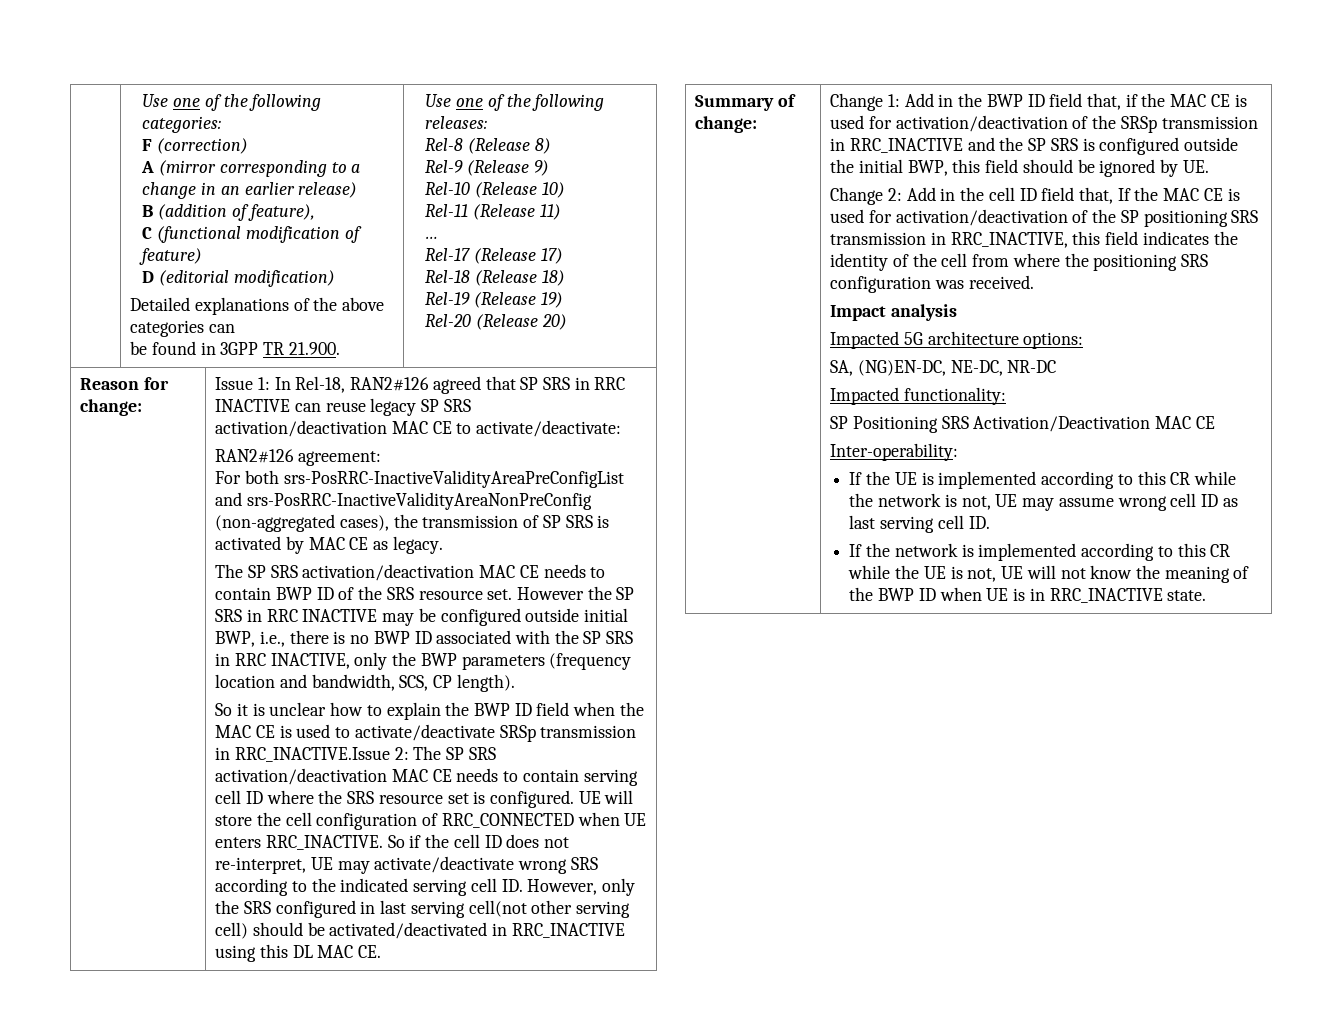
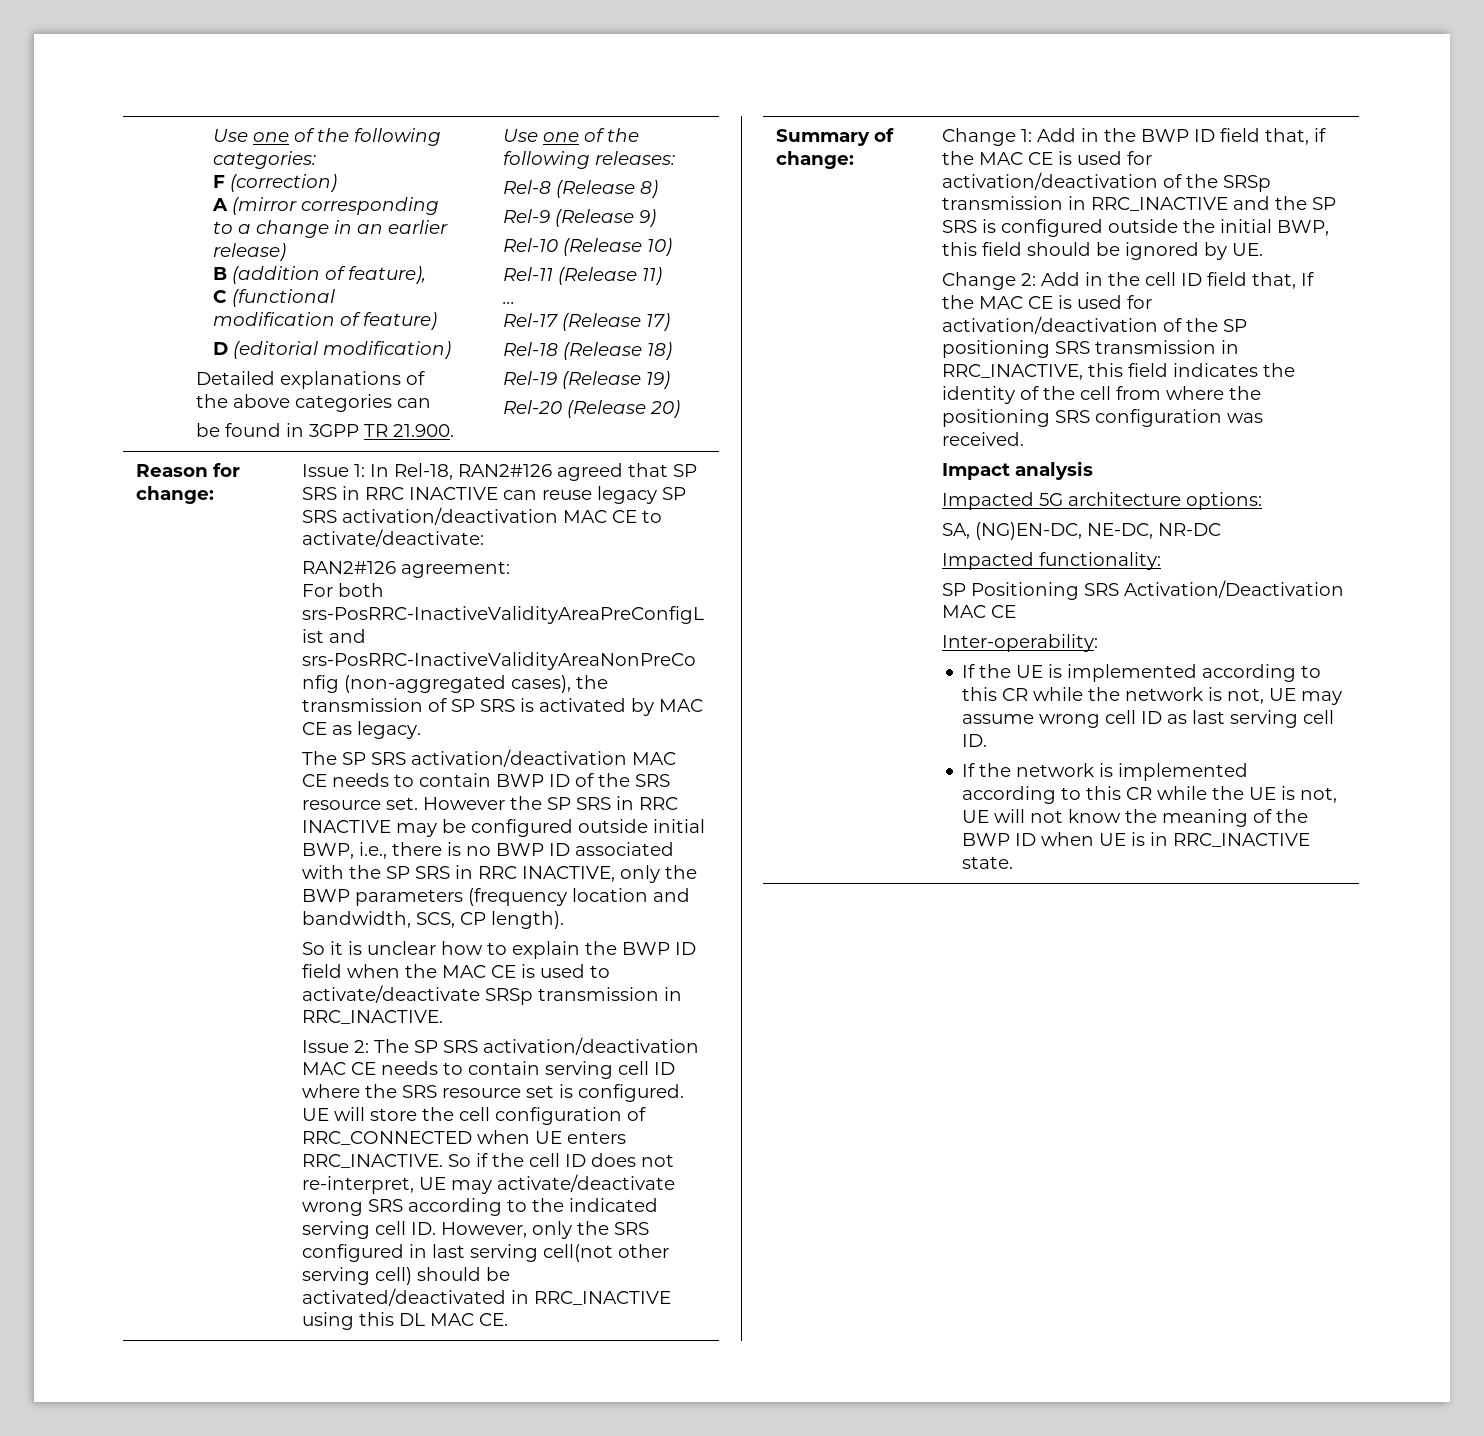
[234,747,390,762] RRC_INACTIVE.Issue -> [302,1010,444,1024] [302,1040,350,1053] RRC_INACTIVE. // Issue

